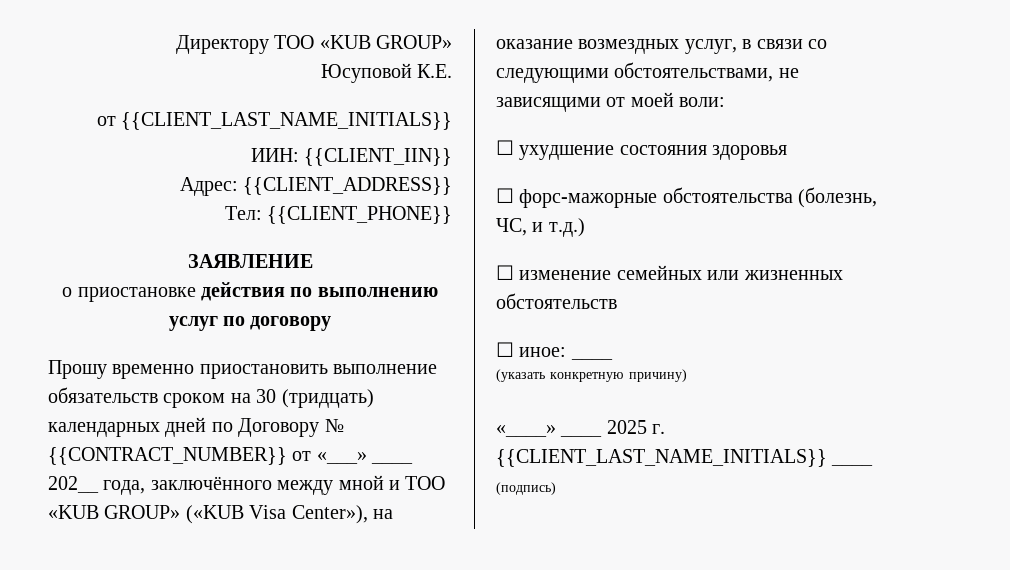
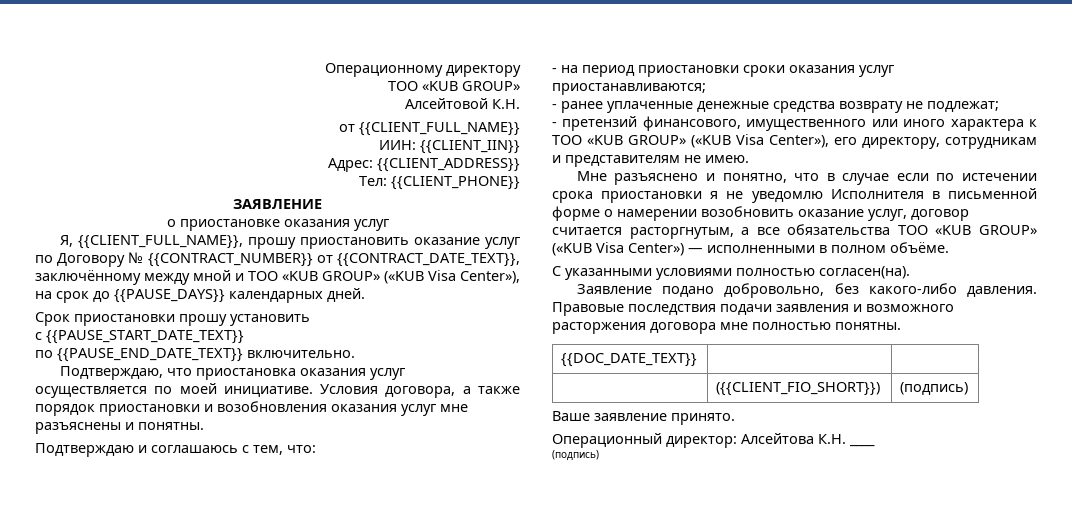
[175,35,269,54] Директору -> [325,63,521,77] Операционному директору //
[320,63,452,83] [96,112,452,130] Юсуповой К.Е. // от {{CLIENT_LAST_NAME_INITIALS}} -> [405,98,520,109] [339,122,520,136] Алсейтовой К.Н. // от {{CLIENT_FULL_NAME}}
[201,282,438,301] [168,316,332,331] [48,360,438,379] [48,387,374,408] [48,417,207,437] действия по выполнению услуг по договору // Прошу временно приостановить выполнение обязательств сроком на 30 (тридцать) календарных дней -> [283,219,389,231] [59,235,520,249] оказания услуг // Я, {{CLIENT_FULL_NAME}}, прошу приостановить оказание услуг
[316,452,414,464] [48,476,272,495] «___» ____ 202__ года, заключённого -> [337,253,520,267] [35,270,141,285] {{CONTRACT_DATE_TEXT}}, заключённому
[496,39,827,54] [496,62,799,83] [496,92,726,112] [496,140,788,160] [496,187,878,208] [496,218,585,237] [496,265,843,280] [496,293,617,309] [496,342,567,357] [570,357,613,360] [496,369,687,382] [496,425,603,437] [606,420,666,434] [496,449,827,467] оказание возмездных услуг, в связи со следующими обстоятельствами, не зависящими от моей воли: // ☐ ухудшение состояния здоровья // ☐ форс-мажорные обстоятельства (болезнь, ЧС, и т.д.) // ☐ изменение семейных или жизненных обстоятельств // ☐ иное: ____ // (указать конкретную причину) // «____» ____ 2025 г. {{CLIENT_LAST_NAME_INITIALS}} -> [56,288,365,303] [35,312,310,326] [35,330,244,344] [35,348,355,362] [59,366,405,380] [35,383,520,398] [35,401,468,416] [35,422,204,434] [35,443,316,457] [552,65,894,77] [552,83,706,95] [552,101,999,113] [552,116,1037,131] [552,134,1037,149] [552,155,749,167] [576,171,1037,185] [552,188,1037,203] [552,206,969,221] [552,224,1037,239] [552,242,949,256] [552,266,910,280] [576,283,1037,298] [552,302,954,316] [552,322,901,334] [561,353,698,367] [716,382,881,396] [900,382,969,395] [552,411,735,425] [552,433,846,448] срок до {{PAUSE_DAYS}} календарных дней. // Срок приостановки прошу установить // с {{PAUSE_START_DATE_TEXT}} // по {{PAUSE_END_DATE_TEXT}} включительно. // Подтверждаю, что приостановка оказания услуг осуществляется по моей инициативе. Условия договора, а также порядок приостановки и возобновления оказания услуг мне разъяснены и понятны. // Подтверждаю и соглашаюсь с тем, что: // - на период приостановки сроки оказания услуг приостанавливаются; // - ранее уплаченные денежные средства возврату не подлежат; // - претензий финансового, имущественного или иного характера к ТОО «KUB GROUP» («KUB Visa Center»), его директору, сотрудникам и представителям не имею. // Мне разъяснено и понятно, что в случае если по истечении срока приостановки я не уведомлю Исполнителя в письменной форме о намерении возобновить оказание услуг, договор считается расторгнутым, а все обязательства ТОО «KUB GROUP» («KUB Visa Center») — исполненными в полном объёме. // С указанными условиями полностью согласен(на). // Заявление подано добровольно, без какого-либо давления. Правовые последствия подачи заявления и возможного расторжения договора мне полностью понятны. // {{DOC_DATE_TEXT}} | | // | ({{CLIENT_FIO_SHORT}}) | (подпись) // Ваше заявление принято. // Операционный директор: Алсейтова К.Н.

